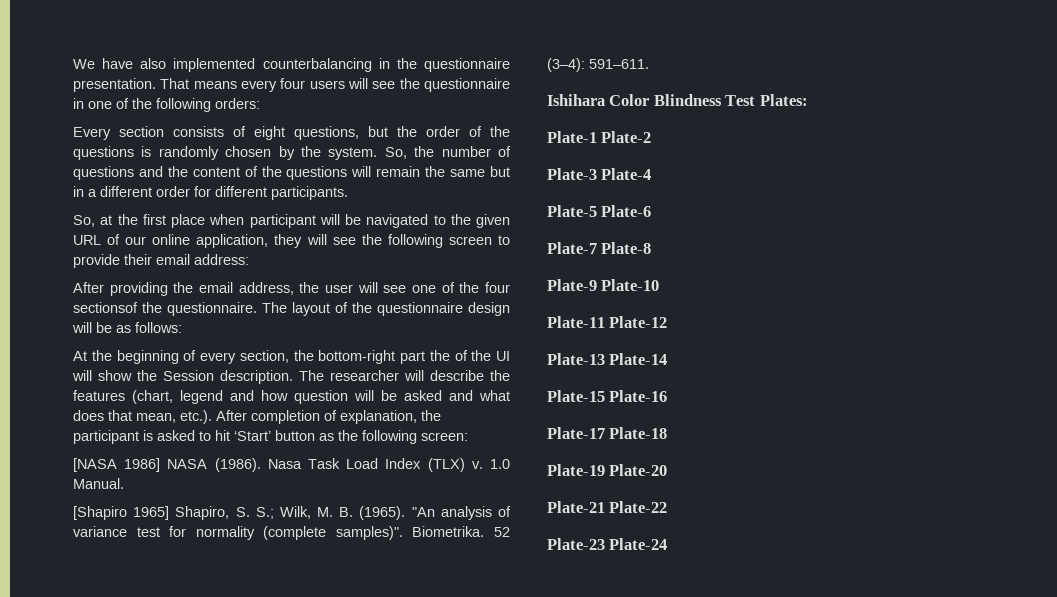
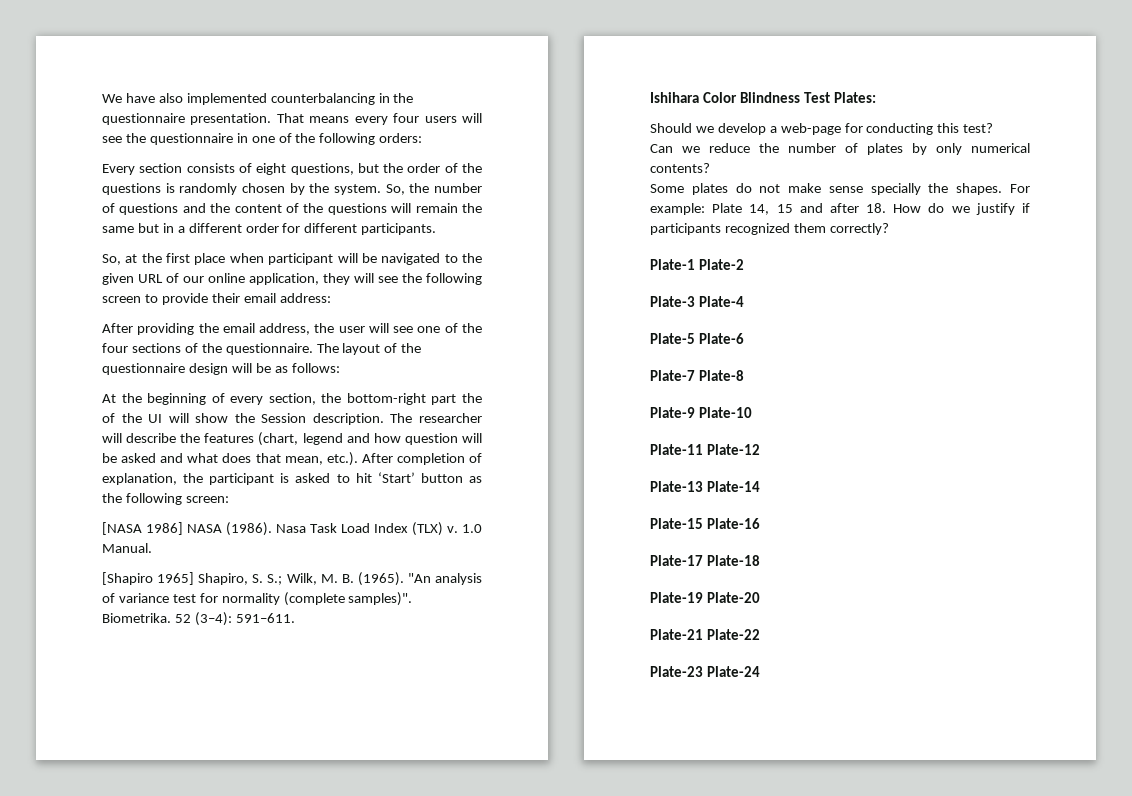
[73,302,138,313] sectionsof -> [131,343,198,353] sections of
(808, 100) none -> [650,123,994,135] [650,143,1030,155] [650,163,710,173] [650,183,1030,195] [650,203,1030,215] [650,223,889,235] // Should we develop a web-page for conducting this test? // Can we reduce the number of plates by only numerical contents? // Some plates do not make sense specially the shapes. For example: Plate 14, 15 and after 18. How do we justify if participants recognized them correctly?

